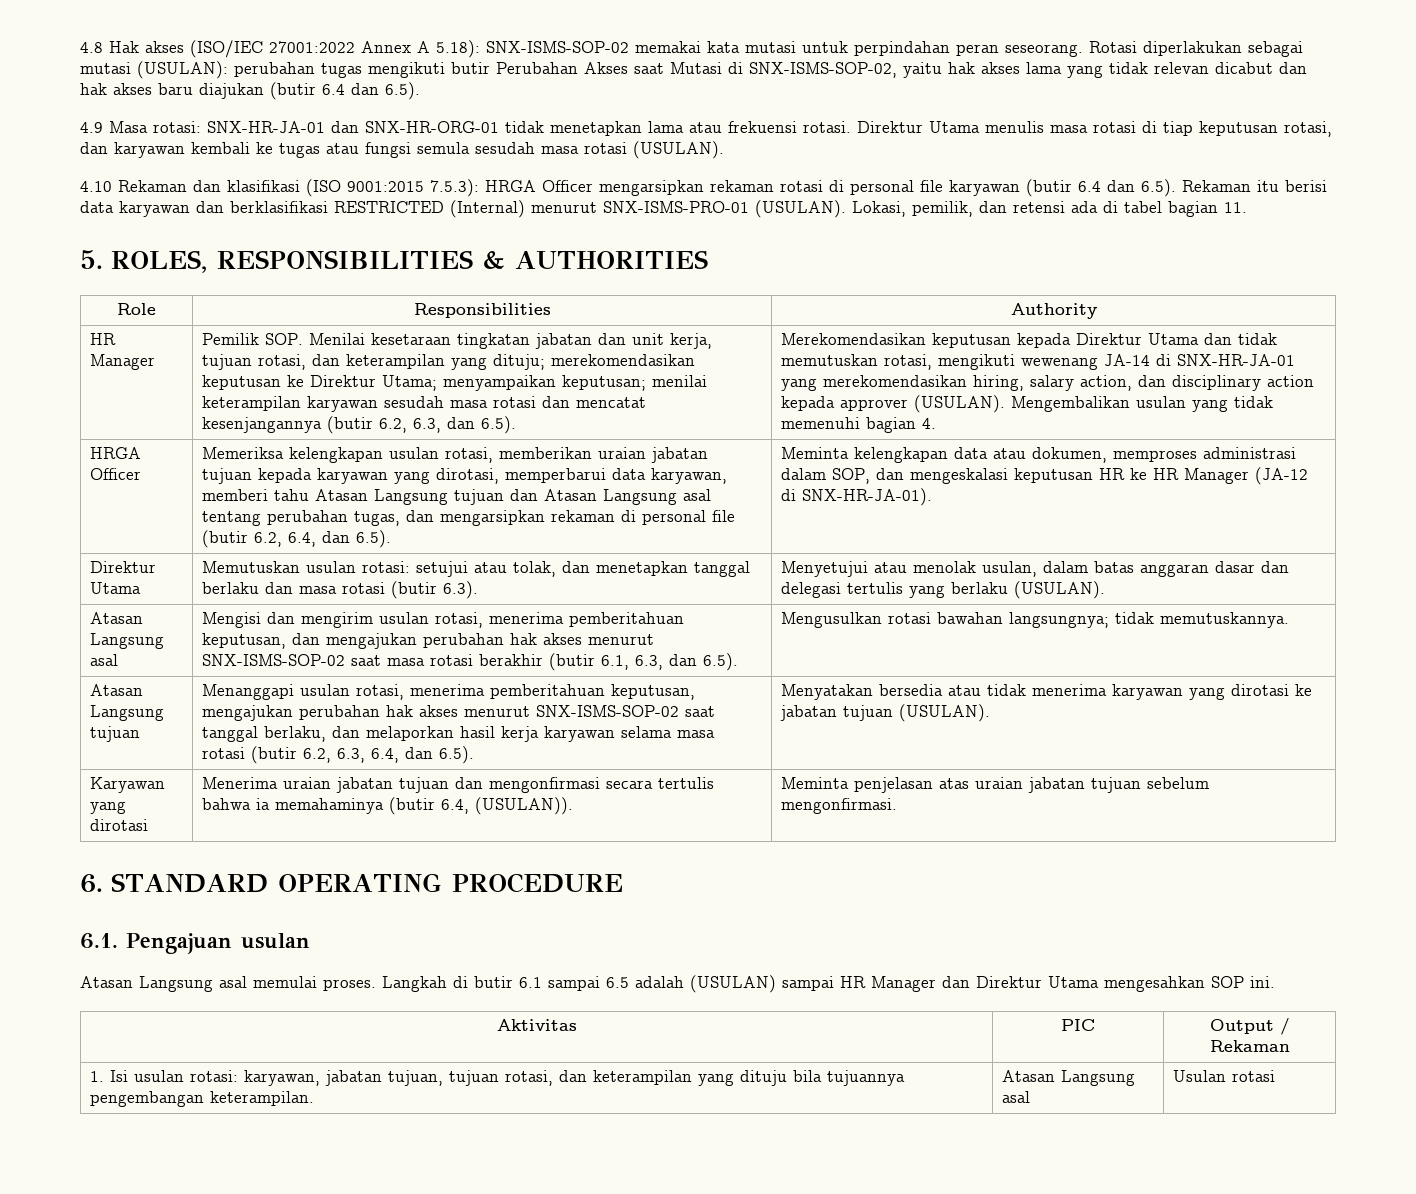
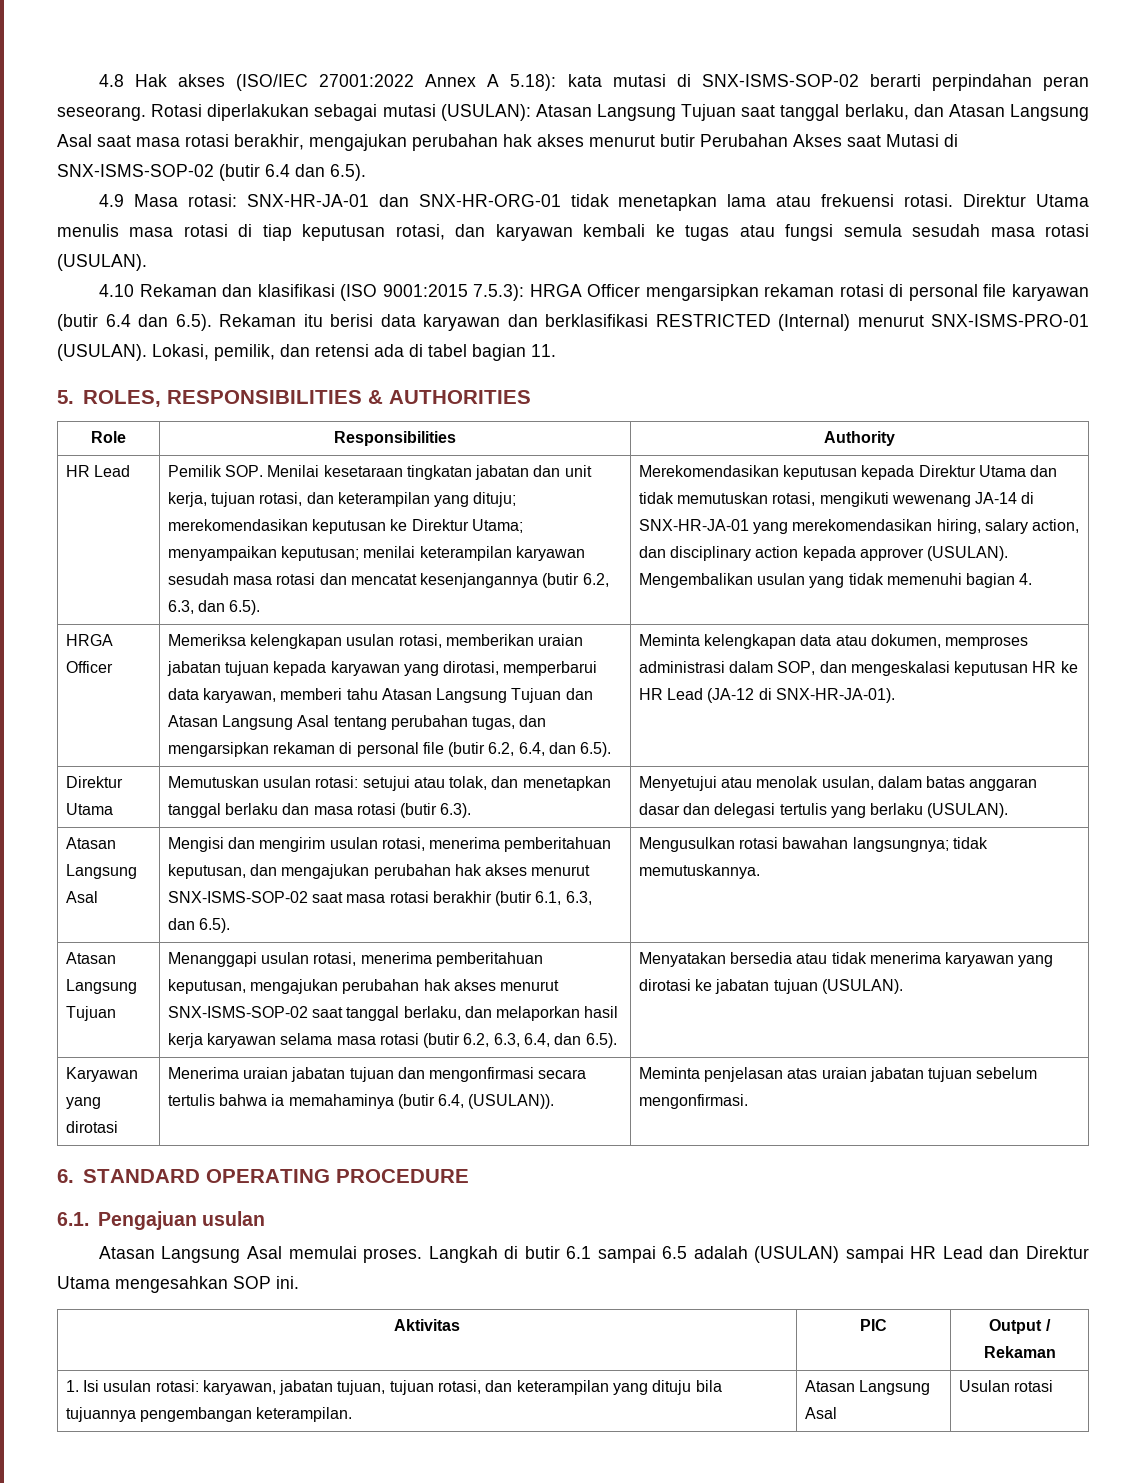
[486,41,848,53] SNX-ISMS-SOP-02 memakai kata mutasi untuk -> [567,74,921,87] kata mutasi di SNX-ISMS-SOP-02 berarti
[234,62,445,78] perubahan tugas mengikuti -> [535,104,1089,121] [57,134,655,151] Atasan Langsung Tujuan saat tanggal berlaku, dan Atasan Langsung Asal saat masa rotasi berakhir, mengajukan perubahan hak akses menurut
[749,62,1307,78] [80,83,264,99] SNX-ISMS-SOP-02, yaitu hak akses lama yang tidak relevan dicabut dan hak akses baru diajukan -> [57,164,214,177] SNX-ISMS-SOP-02
[89,354,155,370] Manager -> [93,465,130,477] Lead
[453,489,711,505] tujuan dan Atasan Langsung asal -> [511,688,593,703] [167,715,330,730] Tujuan dan Atasan Langsung Asal
[1183,468,1249,484] Manager -> [666,688,703,700] Lead
[89,654,118,666] asal -> [65,891,98,903] Asal
[89,726,140,742] tujuan -> [65,1006,116,1021] Tujuan
[219,976,247,988] asal -> [247,1246,283,1259] Asal
[871,976,936,992] Manager -> [942,1246,983,1259] Lead
[1001,1091,1030,1103] asal -> [804,1407,837,1419] Asal

